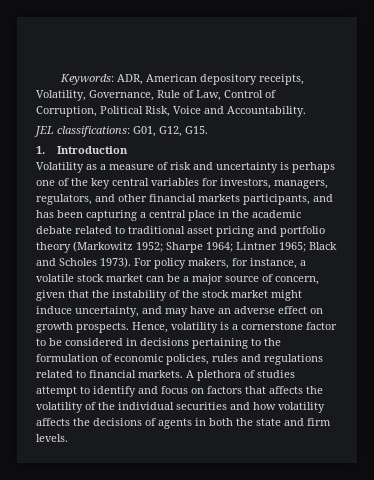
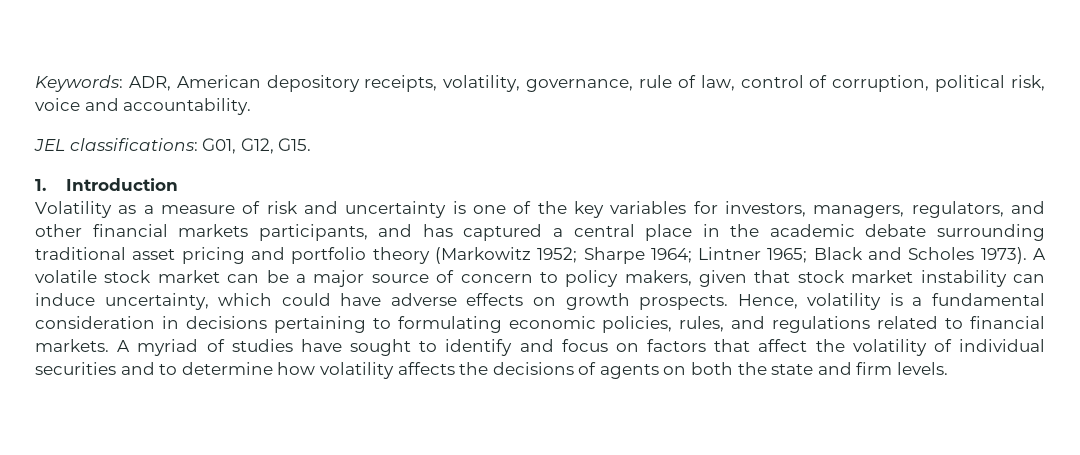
[36,90,276,101] [36,106,306,117] Volatility, Governance, Rule of Law, Control of Corruption, Political Risk, Voice and Accountability. -> [443,75,1046,92] [35,98,252,115] volatility, governance, rule of law, control of corruption, political risk, voice and accountability.
[292,162,335,173] perhaps -> (466, 207) none
[112,178,149,186] central -> (604, 209) none
[57,210,137,221] been capturing -> [463,224,543,241] captured
[75,226,125,234] related to -> [936,224,1045,241] surrounding
[134,258,306,269] For policy makers, for instance, a -> [1033,248,1046,260] A
[275,276,319,285] [36,290,302,301] [36,306,307,317] concern, given that the instability of the stock market might induce uncertainty, and may have an adverse effect -> [460,270,1046,287] [35,293,524,310] concern to policy makers, given that stock market instability can induce uncertainty, which could have adverse effects
[241,322,337,330] [36,338,123,346] cornerstone factor to be considered -> [931,293,1045,306] [35,316,155,329] fundamental consideration
[264,338,281,346] [36,354,112,362] the formulation of -> [397,316,502,333] formulating
[212,354,238,362] rules -> [679,316,725,332] rules,
[197,370,241,381] plethora -> [137,339,199,356] myriad
[36,386,77,397] attempt -> [300,339,411,356] have sought
[269,386,303,394] affects -> [758,339,808,352] affect
[98,402,115,410] the -> (952, 345) none
(250, 406) none -> [159,362,273,375] to determine
[195,418,206,426] in -> [663,366,687,375] on

